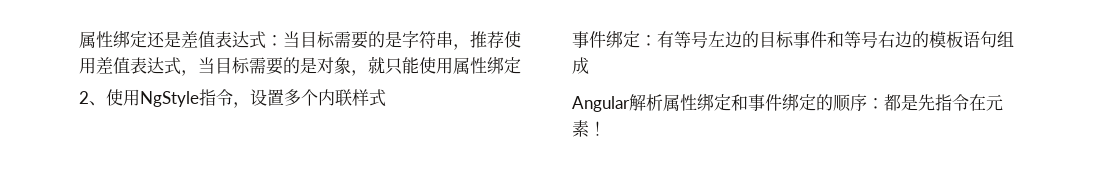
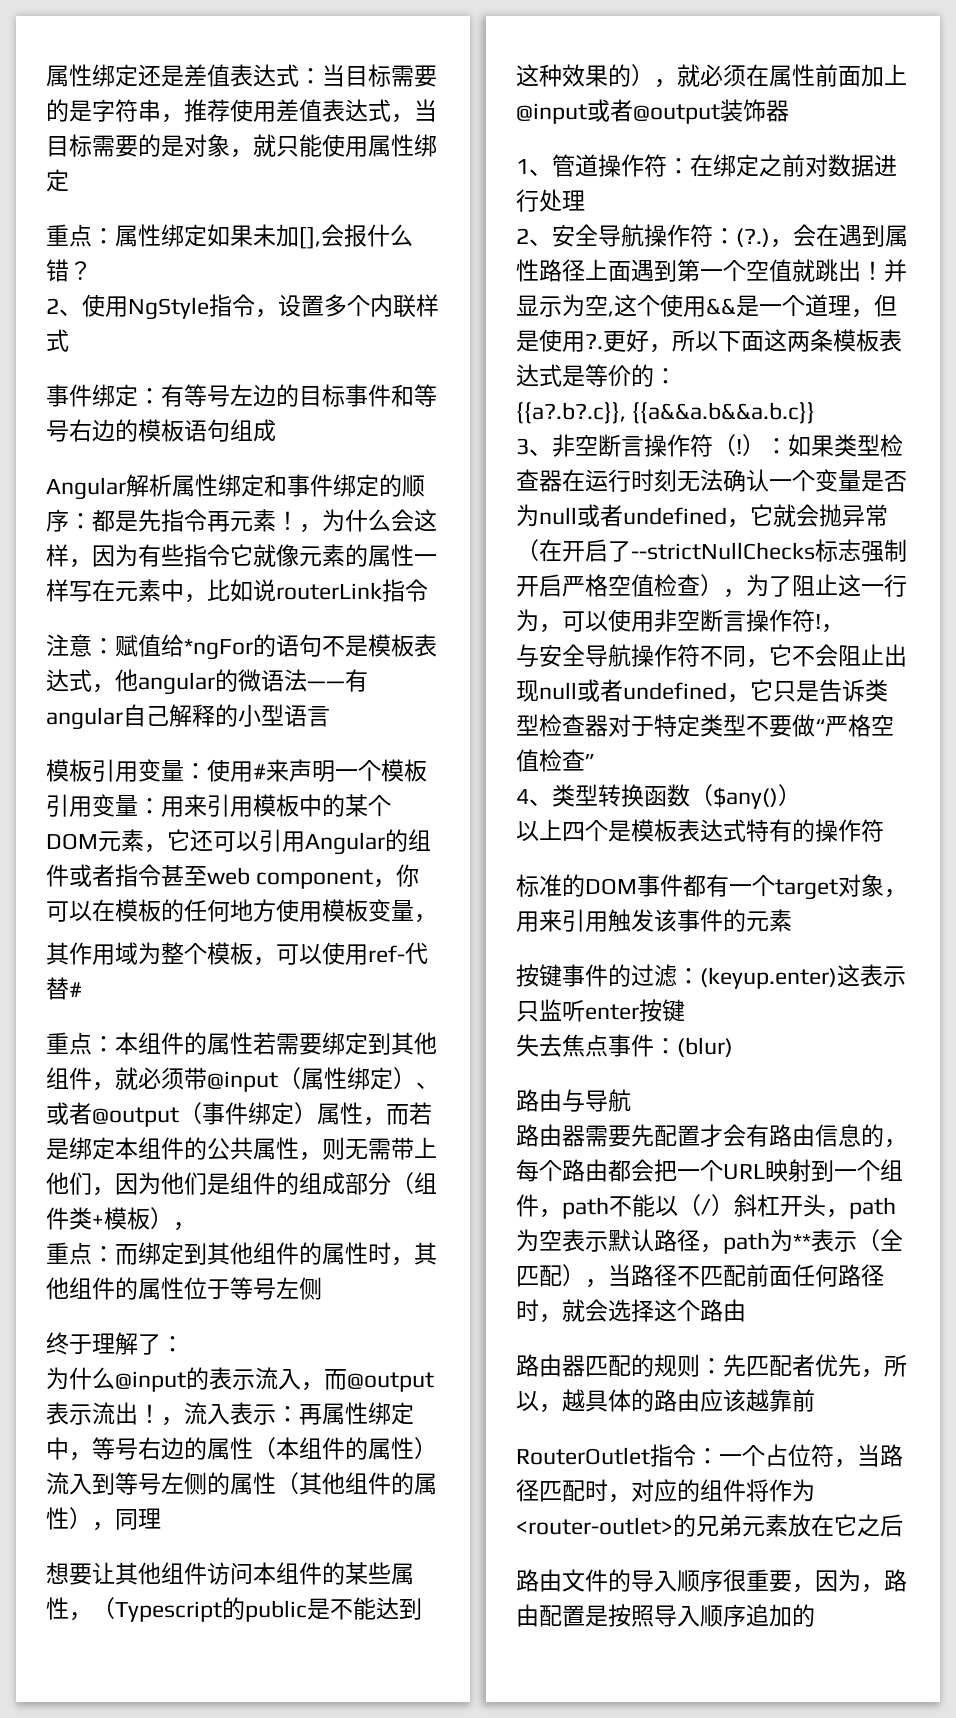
(521, 65) none -> [46,224,413,249] [46,259,92,282] // 重点：属性绑定如果未加[],会报什么错？
[969,94,1003,111] [572,120,606,137] 在元素！ -> [207,509,437,533] [46,544,437,568] [46,579,428,603] [46,634,437,660] [46,669,368,695] [46,704,330,730] [46,759,427,782] [46,794,391,817] [46,829,431,855] [46,864,420,889] [46,899,437,923] [46,942,428,966] [46,977,82,1000] [46,1032,437,1055] [46,1067,439,1092] [46,1102,432,1127] [46,1137,437,1161] [46,1172,437,1196] [46,1207,196,1231] [46,1242,437,1266] [46,1277,322,1300] [46,1332,184,1355] [46,1367,434,1392] [46,1402,414,1426] [46,1437,437,1461] [46,1472,437,1495] [46,1507,161,1531] [46,1562,414,1585] [46,1597,422,1622] [516,64,907,88] [516,99,789,124] [516,154,897,177] [516,189,585,212] [516,224,908,248] [516,259,907,282] [516,294,897,318] [516,329,902,353] [516,364,677,387] [516,402,816,424] [516,434,903,457] [516,469,907,492] [516,504,888,528] [516,539,907,562] [516,574,907,598] [516,609,844,633] [516,644,907,668] [516,679,888,703] [516,714,894,737] [516,749,595,772] [516,784,801,809] [516,819,884,842] [516,874,907,900] [516,909,792,932] [516,964,906,989] [516,999,685,1022] [516,1034,733,1057] [516,1089,631,1112] [516,1124,907,1148] [516,1159,903,1182] [516,1194,896,1219] [516,1229,903,1254] [516,1264,884,1288] [516,1299,746,1323] [516,1354,907,1378] [516,1389,815,1413] [516,1444,903,1468] [516,1479,815,1503] [516,1514,903,1537] [516,1569,907,1593] [516,1604,815,1627] 再元素！，为什么会这样，因为有些指令它就像元素的属性一样写在元素中，比如说routerLink指令 // 注意：赋值给*ngFor的语句不是模板表达式，他angular的微语法——有angular自己解释的小型语言 // 模板引用变量：使用#来声明一个模板引用变量：用来引用模板中的某个DOM元素，它还可以引用Angular的组件或者指令甚至web component，你可以在模板的任何地方使用模板变量， // 其作用域为整个模板，可以使用ref-代替# // 重点：本组件的属性若需要绑定到其他组件，就必须带@input（属性绑定）、或者@output（事件绑定）属性，而若是绑定本组件的公共属性，则无需带上他们，因为他们是组件的组成部分（组件类+模板）， // 重点：而绑定到其他组件的属性时，其他组件的属性位于等号左侧 // 终于理解了： // 为什么@input的表示流入，而@output表示流出！，流入表示：再属性绑定中，等号右边的属性（本组件的属性）流入到等号左侧的属性（其他组件的属性），同理 // 想要让其他组件访问本组件的某些属性，（Typescript的public是不能达到这种效果的），就必须在属性前面加上@input或者@output装饰器 // 1、管道操作符：在绑定之前对数据进行处理 // 2、安全导航操作符：(?.)，会在遇到属性路径上面遇到第一个空值就跳出！并显示为空,这个使用&&是一个道理，但是使用?.更好，所以下面这两条模板表达式是等价的： // {{a?.b?.c}}, {{a&&a.b&&a.b.c}} // 3、非空断言操作符（!）：如果类型检查器在运行时刻无法确认一个变量是否为null或者undefined，它就会抛异常（在开启了--strictNullChecks标志强制开启严格空值检查），为了阻止这一行为，可以使用非空断言操作符!， // 与安全导航操作符不同，它不会阻止出现null或者undefined，它只是告诉类型检查器对于特定类型不要做“严格空值检查” // 4、类型转换函数（$any()） // 以上四个是模板表达式特有的操作符 // 标准的DOM事件都有一个target对象，用来引用触发该事件的元素 // 按键事件的过滤：(keyup.enter)这表示只监听enter按键 // 失去焦点事件：(blur) // 路由与导航 // 路由器需要先配置才会有路由信息的，每个路由都会把一个URL映射到一个组件，path不能以（/）斜杠开头，path为空表示默认路径，path为**表示（全匹配），当路径不匹配前面任何路径时，就会选择这个路由 // 路由器匹配的规则：先匹配者优先，所以，越具体的路由应该越靠前 // RouterOutlet指令：一个占位符，当路径匹配时，对应的组件将作为<router-outlet>的兄弟元素放在它之后 // 路由文件的导入顺序很重要，因为，路由配置是按照导入顺序追加的

